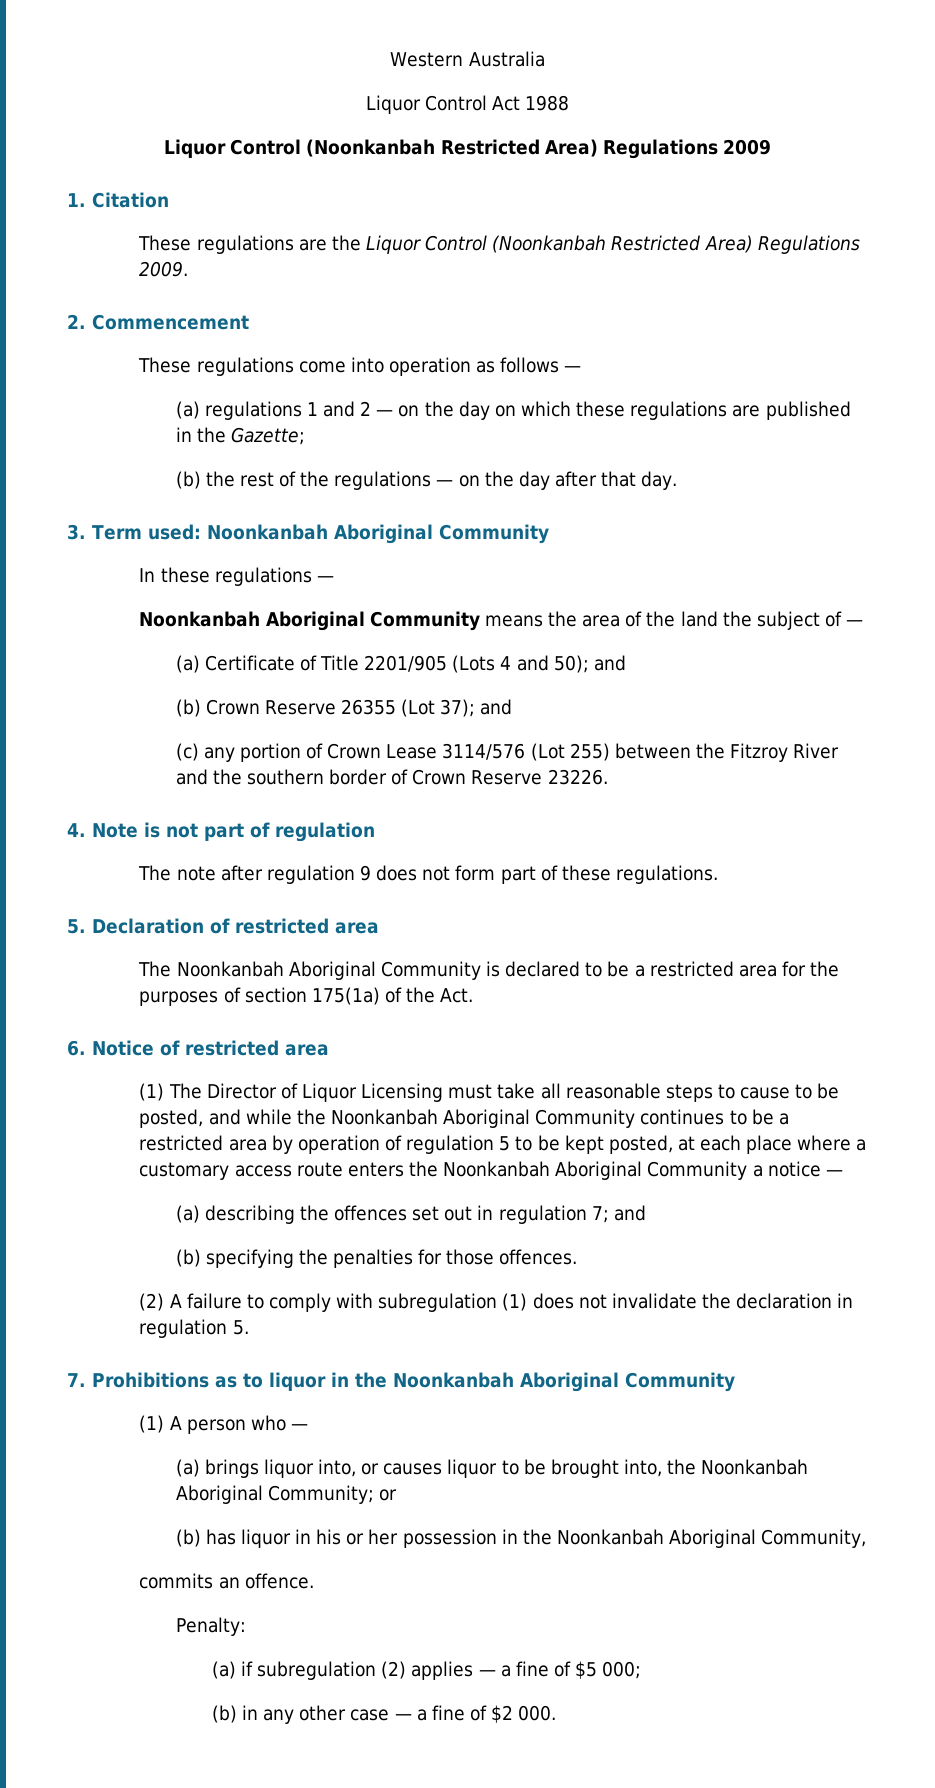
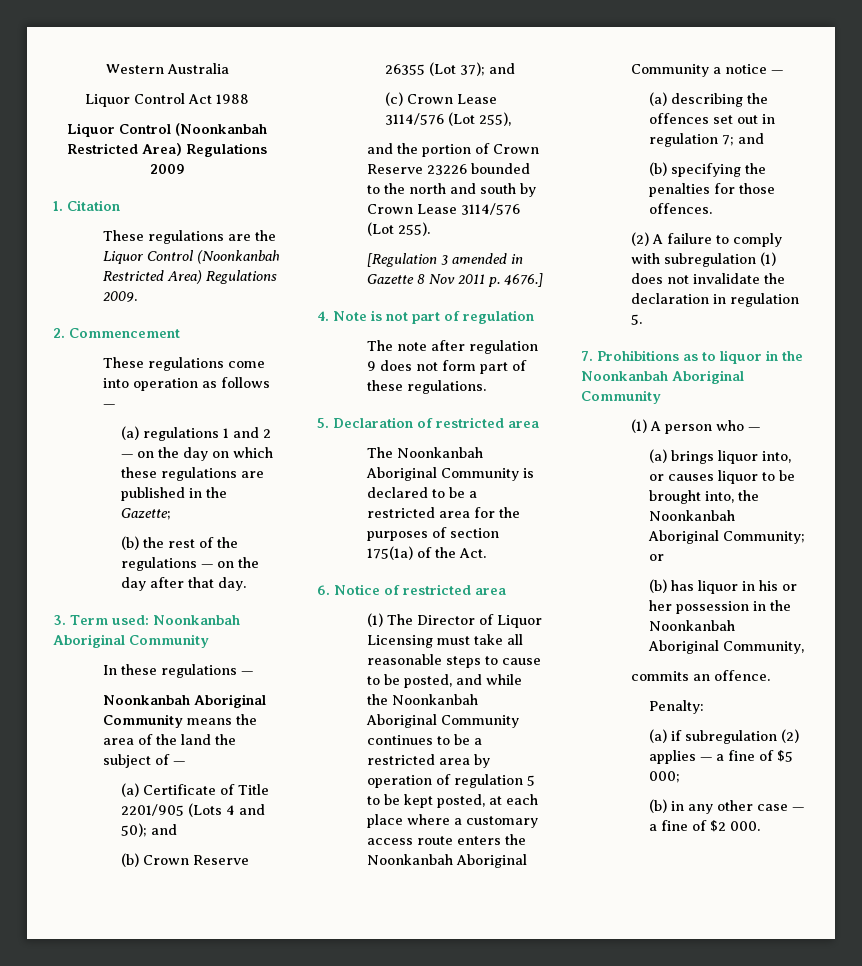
[203,743,840,762] [175,769,608,785] any portion of Crown Lease 3114/576 (Lot 255) between the Fitzroy River and the southern border of Crown Reserve 23226. -> [407,94,498,104] [385,112,512,126] [367,143,540,157] [367,163,531,175] [367,183,537,197] [367,203,521,215] [367,222,431,236] [367,253,524,267] [367,273,544,287] Crown Lease 3114/576 (Lot 255), // and the portion of Crown Reserve 23226 bounded to the north and south by Crown Lease 3114/576 (Lot 255). // [Regulation 3 amended in Gazette 8 Nov 2011 p. 4676.]

